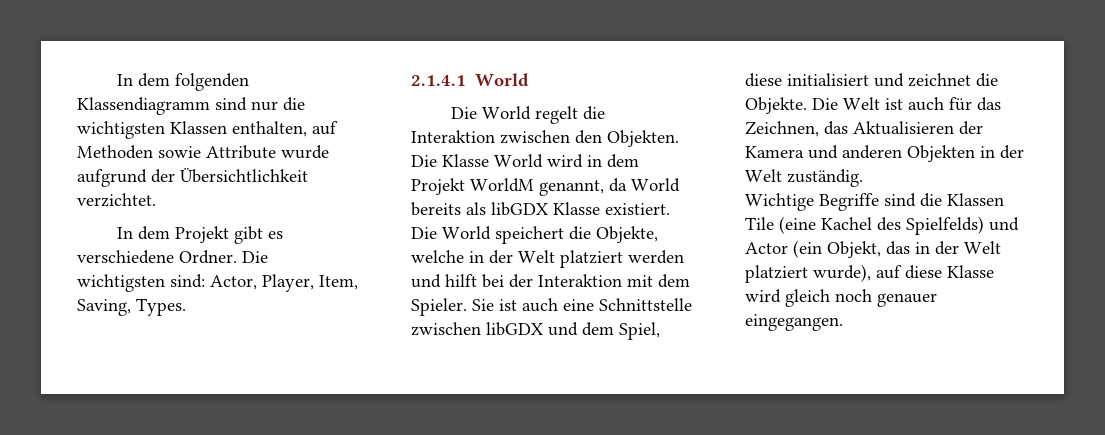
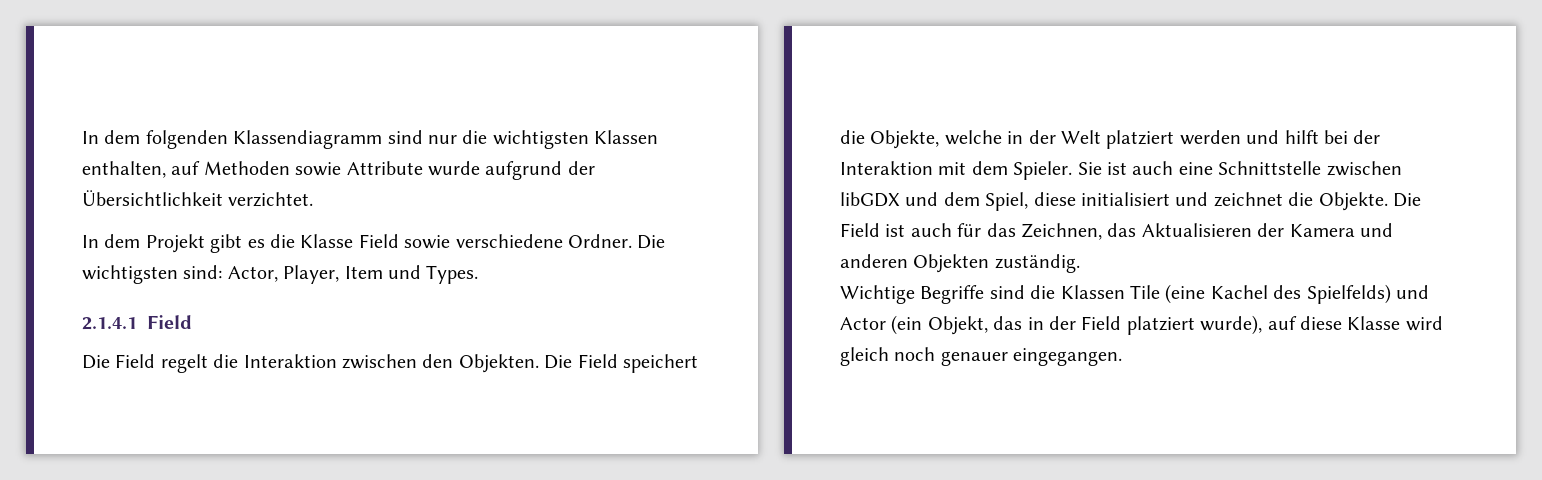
(284, 235) none -> [270,234,451,249] die Klasse Field sowie
[319,275,358,290] [77,299,131,316] Item, Saving, -> [344,265,421,279] Item und
[475,73,530,87] [451,106,532,120] World // Die World -> [147,315,192,329] [82,354,156,369] Field // Die Field
[442,154,639,168] [411,178,680,196] [411,202,670,216] [411,226,491,240] Klasse World wird in dem Projekt WorldM genannt, da World bereits als libGDX Klasse existiert. Die World -> [577,354,618,368] Field
[843,97,880,110] Welt -> [840,223,880,237] Field
[980,145,1024,159] [745,169,782,182] in der Welt -> (990, 263) none
[964,241,1001,254] Welt -> [1081,316,1122,330] Field

